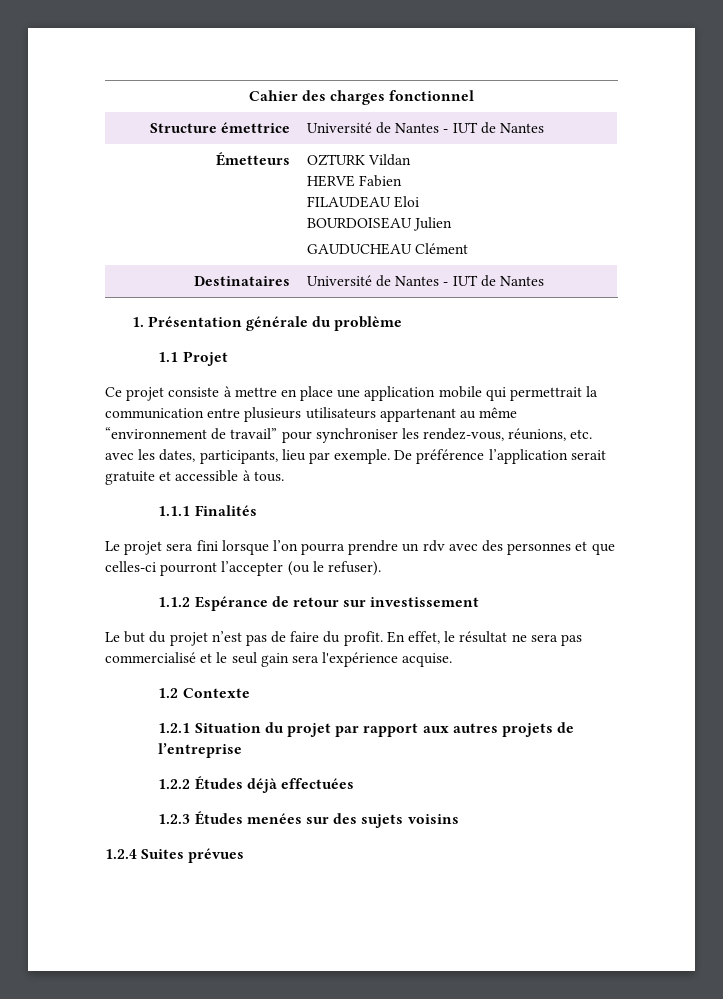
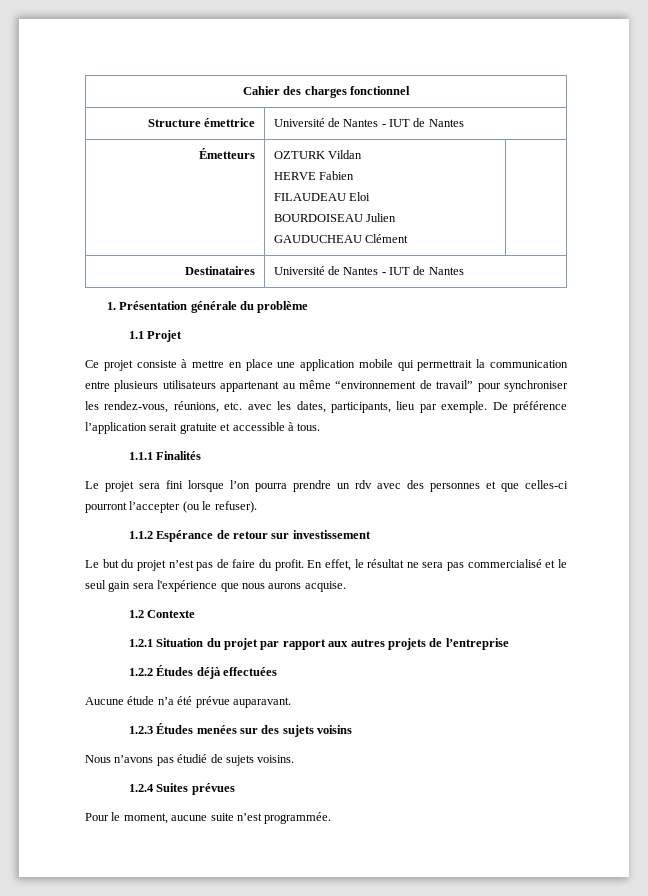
(399, 659) none -> [220,583,302,592] que nous aurons
(355, 783) none -> [85,696,291,708] // Aucune étude n’a été prévue auparavant.
[105,848,245,863] 1.2.4 Suites prévues -> [85,754,295,766] [128,783,235,795] [85,812,332,824] Nous n’avons pas étudié de sujets voisins. // 1.2.4 Suites prévues // Pour le moment, aucune suite n’est programmée.

